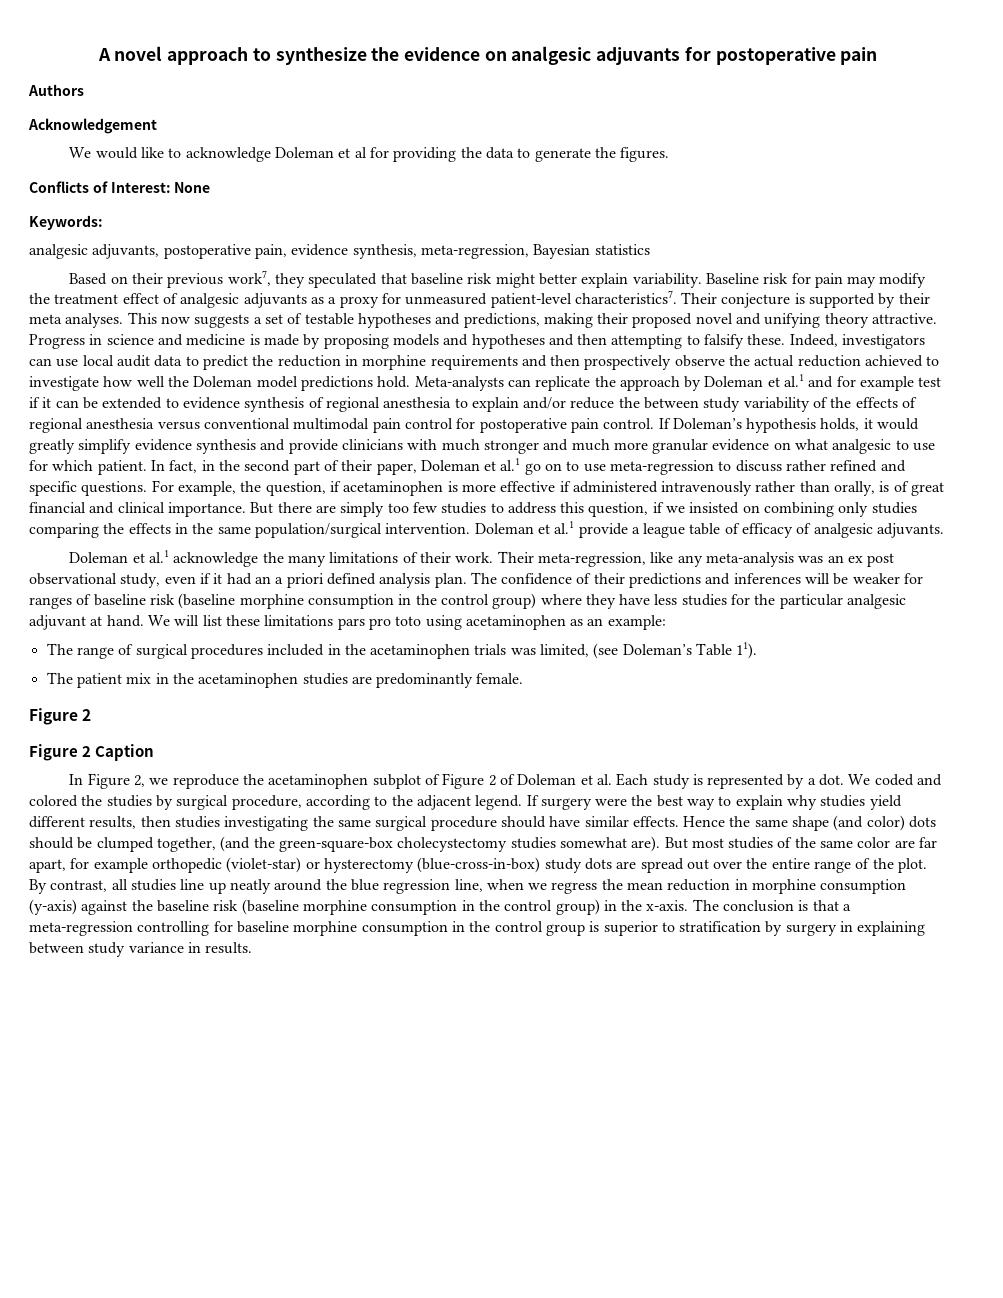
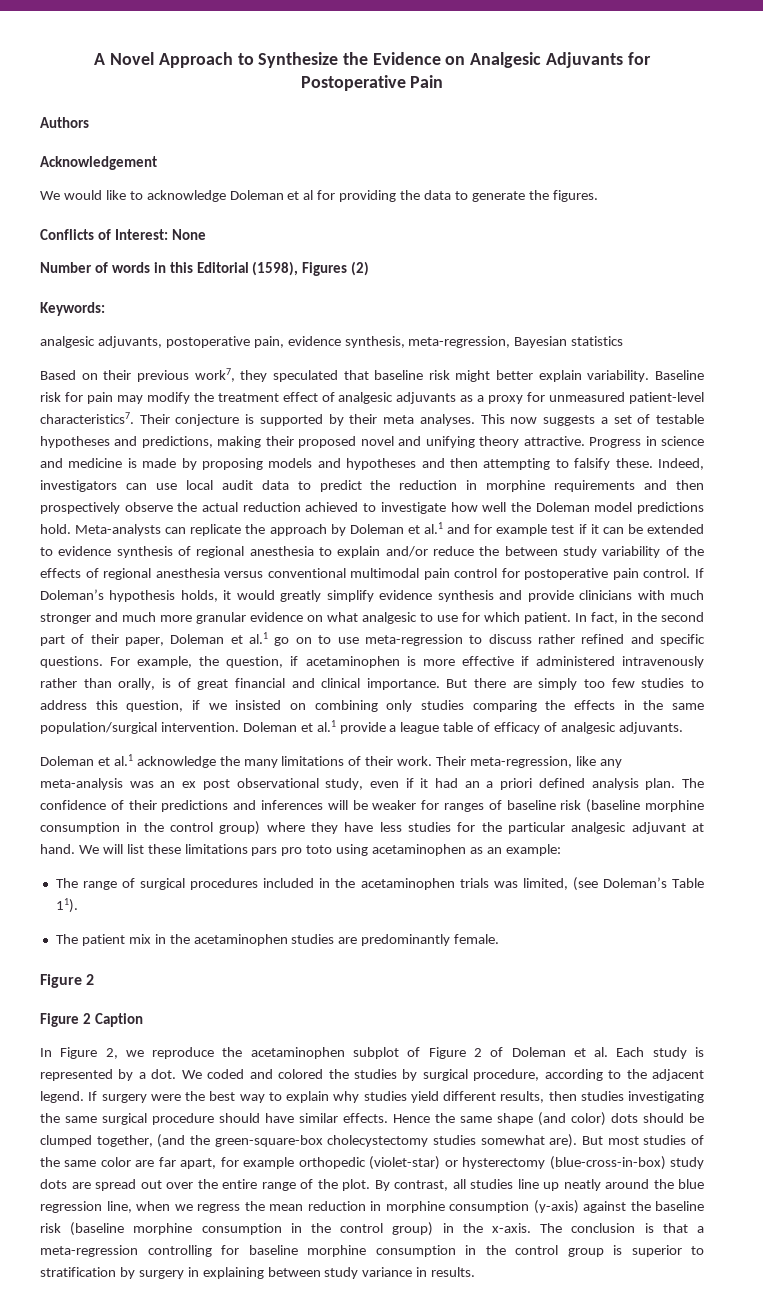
[114,46,878,65] novel approach to synthesize the evidence on analgesic adjuvants for postoperative pain -> [110,52,651,68] [300,75,444,91] Novel Approach to Synthesize the Evidence on Analgesic Adjuvants for Postoperative Pain
(211, 187) none -> [40,261,370,276] // Number of words in this Editorial (1598), Figures (2)

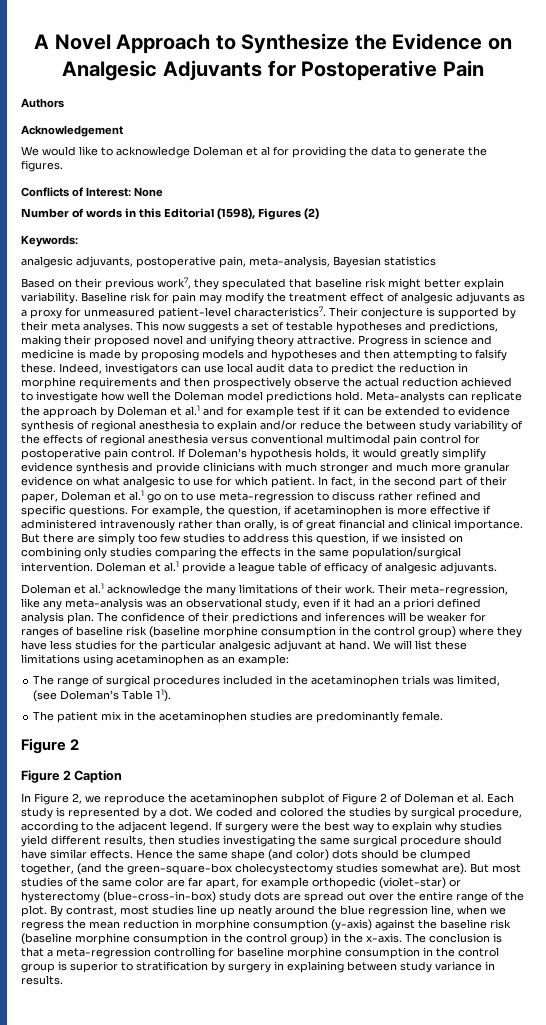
[287,336,511,348] evidence synthesis, meta-regression, -> [249,256,330,268] meta-analysis,
[182,779,230,790] ex post -> (183, 604) none
[251,845,333,856] pars pro toto -> (80, 659) none
[452,1179,466,1189] all -> [120,906,149,915] most

